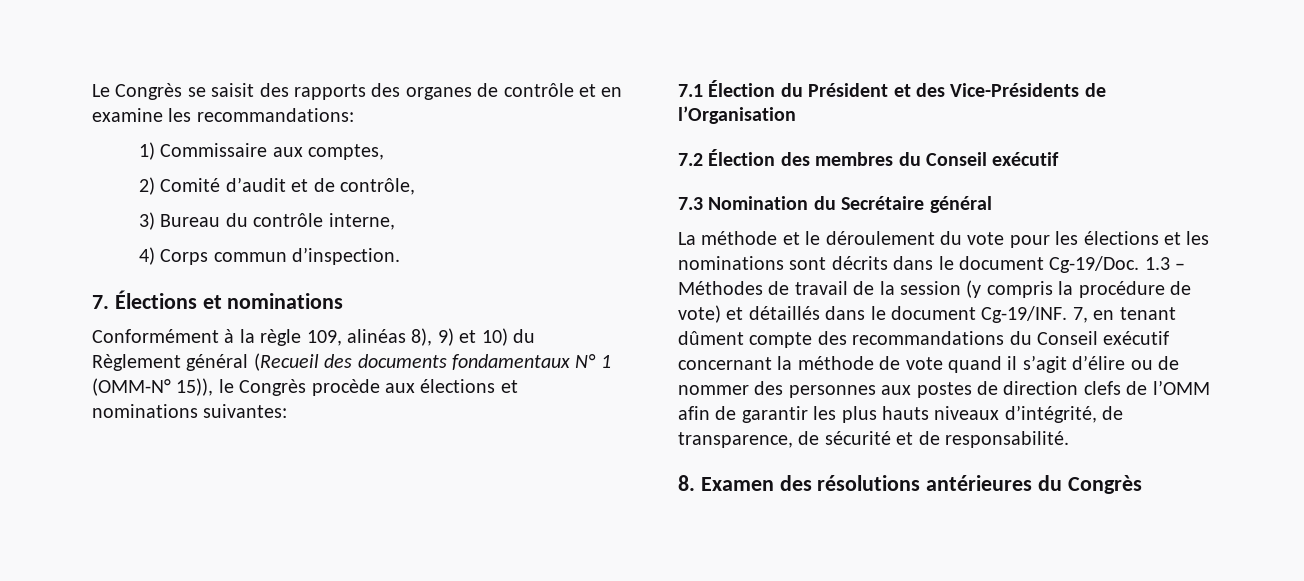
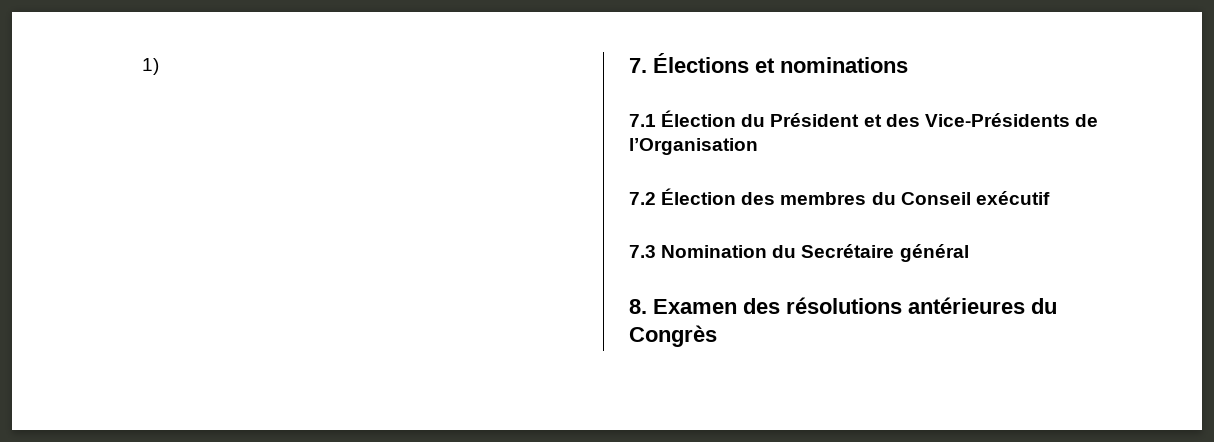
[92,83,623,100] [92,108,354,122] [138,142,385,160] [138,177,415,195] [138,212,395,230] [138,247,401,265] [92,290,344,309] [92,328,535,346] [92,353,611,371] [92,378,518,396] [92,404,288,418] Le Congrès se saisit des rapports des organes de contrôle et en examine les recommandations: // 1) Commissaire aux comptes, // 2) Comité d’audit et de contrôle, // 3) Bureau du contrôle interne, // 4) Corps commun d’inspection. // 7. Élections et nominations // Conformément à la règle 109, alinéas 8), 9) et 10) du Règlement général (Recueil des documents fondamentaux N° 1 (OMM-N° 15)), le Congrès procède aux élections et nominations suivantes: -> [141,58,159,75] [629,53,908,73] 1) // 7. Élections et nominations
[678,231,1210,248] [678,256,1186,273] [678,280,1191,298] [678,305,1176,323] [678,331,1170,348] [678,355,1179,373] [678,380,1210,398] [678,405,1124,423] [678,431,1069,448] // La méthode et le déroulement du vote pour les élections et les nominations sont décrits dans le document Cg-19/Doc. 1.3 – Méthodes de travail de la session (y compris la procédure de vote) et détaillés dans le document Cg-19/INF. 7, en tenant dûment compte des recommandations du Conseil exécutif concernant la méthode de vote quand il s’agit d’élire ou de nommer des personnes aux postes de direction clefs de l’OMM afin de garantir les plus hauts niveaux d’intégrité, de transparence, de sécurité et de responsabilité. -> (969, 253) none

